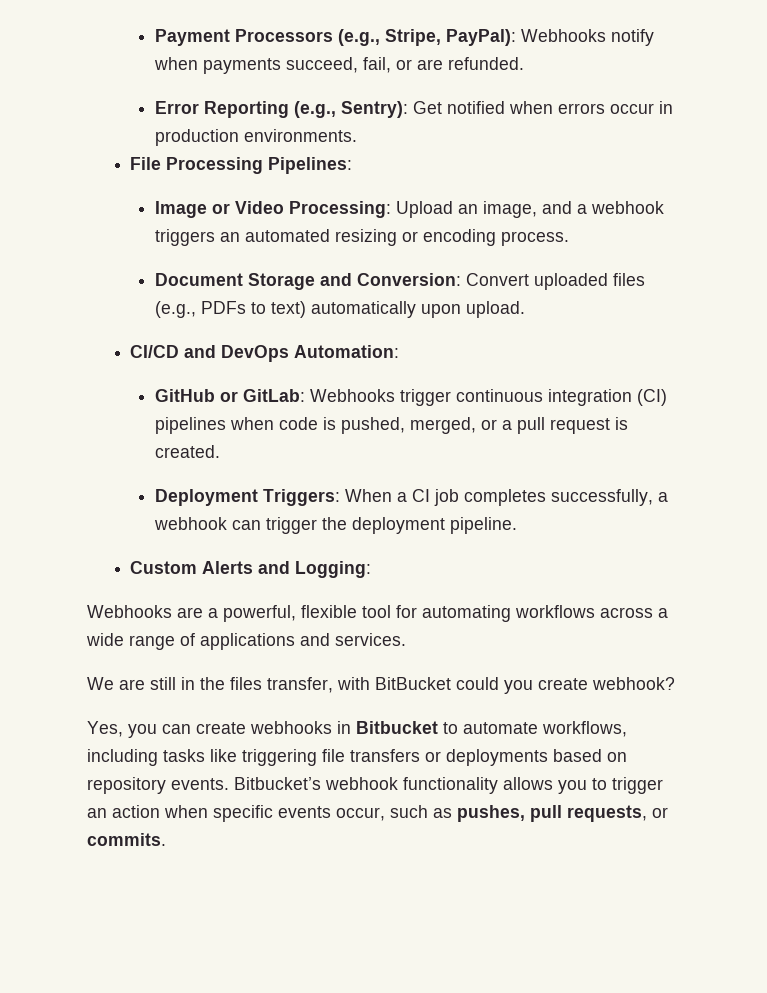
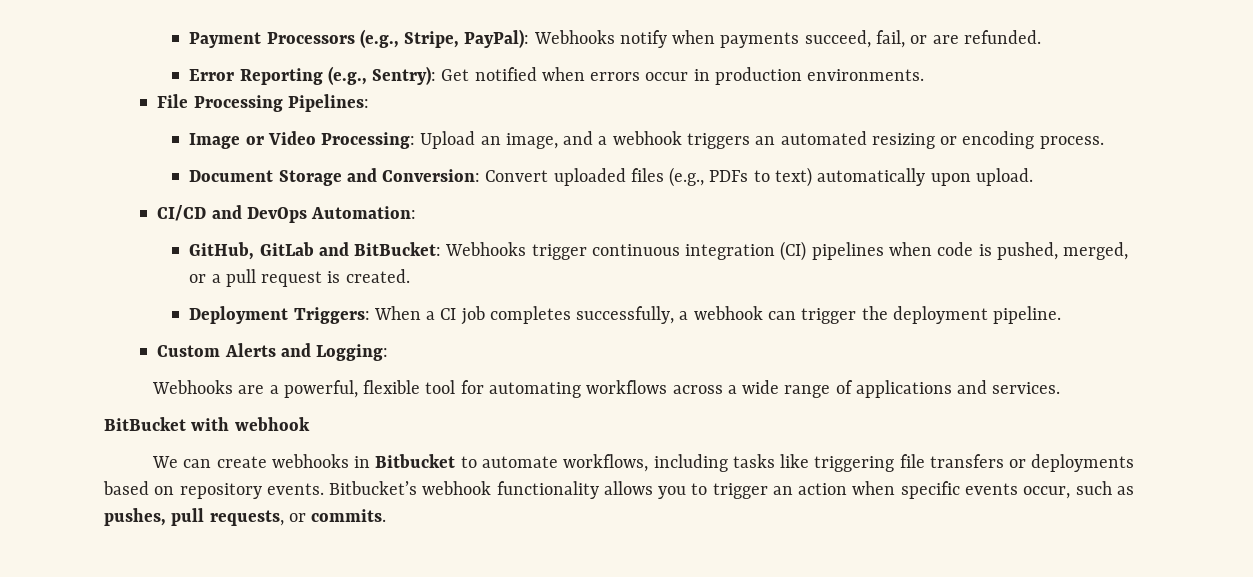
[154,389,305,402] GitHub or GitLab: -> [189,242,442,260] GitHub, GitLab and BitBucket:
[87,677,675,694] [87,721,157,738] We are still in the files transfer, with BitBucket could you create webhook? // Yes, you -> [104,417,310,431] [152,456,179,468] BitBucket with webhook // We

